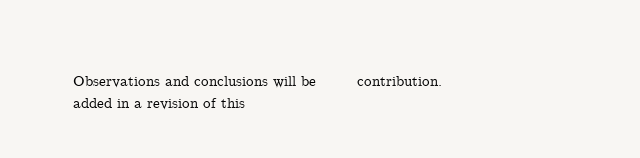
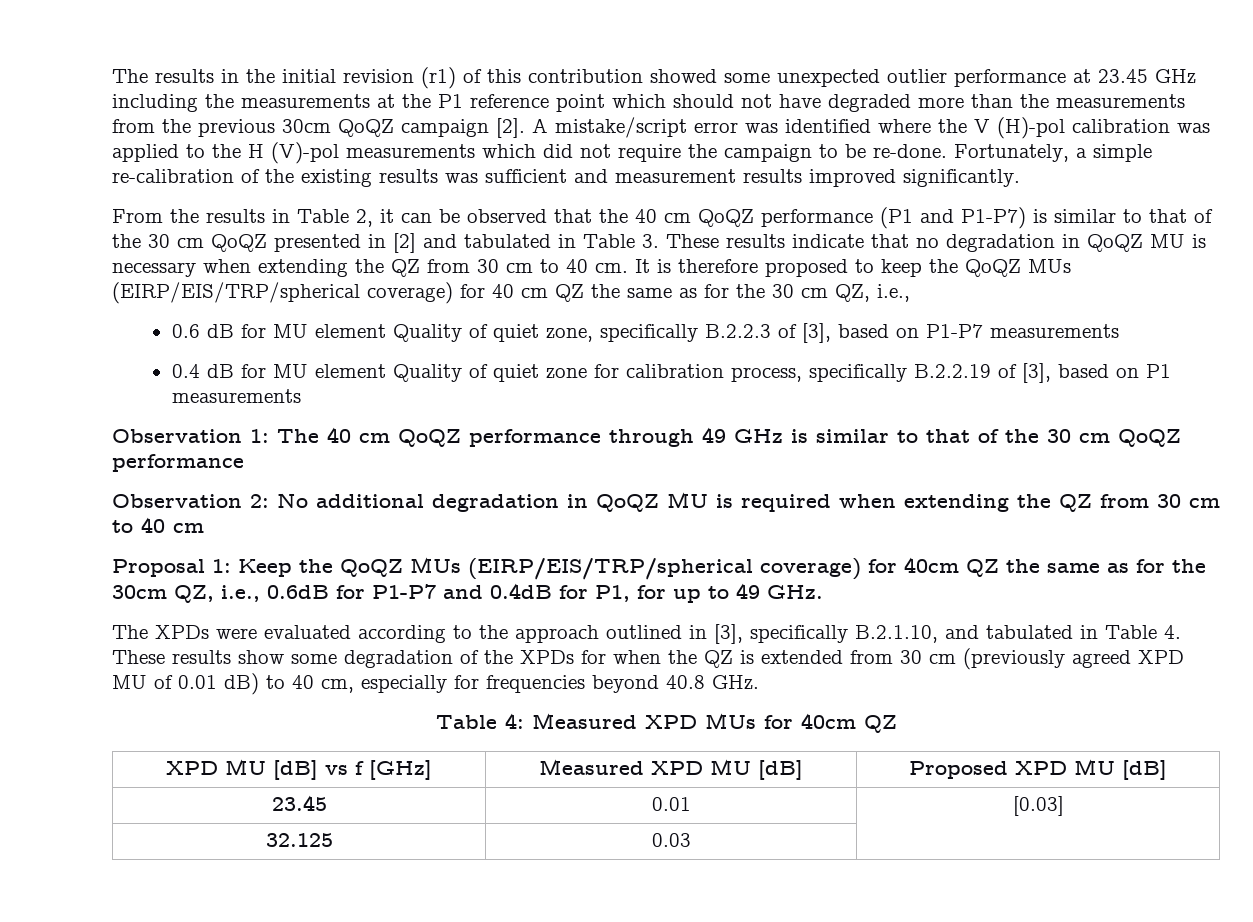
[73,76,316,88] [73,98,245,110] [357,76,442,86] Observations and conclusions will be added in a revision of this contribution. -> [112,67,1196,89] [112,94,1185,112] [112,117,1210,139] [112,142,1152,164] [112,169,1020,187] [112,207,1213,229] [112,233,1206,253] [112,259,1071,277] [112,282,910,304] [171,323,1119,343] [171,363,1171,383] [171,389,301,403] [112,427,1181,447] [112,454,244,472] [112,492,1220,512] [112,517,204,533] [112,557,1206,580] [112,583,823,603] [112,624,1181,644] [112,648,1184,670] [112,673,759,695] [435,713,897,733] [166,759,432,780] [539,759,803,780] [909,759,1167,780] [271,795,327,811] [651,797,691,811] [1012,796,1064,816] [265,833,333,847] [651,833,691,847] The results in the initial revision (r1) of this contribution showed some unexpected outlier performance at 23.45 GHz including the measurements at the P1 reference point which should not have degraded more than the measurements from the previous 30cm QoQZ campaign [2]. A mistake/script error was identified where the V (H)-pol calibration was applied to the H (V)-pol measurements which did not require the campaign to be re-done. Fortunately, a simple re-calibration of the existing results was sufficient and measurement results improved significantly. // From the results in Table 2, it can be observed that the 40 cm QoQZ performance (P1 and P1-P7) is similar to that of the 30 cm QoQZ presented in [2] and tabulated in Table 3. These results indicate that no degradation in QoQZ MU is necessary when extending the QZ from 30 cm to 40 cm. It is therefore proposed to keep the QoQZ MUs (EIRP/EIS/TRP/spherical coverage) for 40 cm QZ the same as for the 30 cm QZ, i.e., // 0.6 dB for MU element Quality of quiet zone, specifically B.2.2.3 of [3], based on P1-P7 measurements // 0.4 dB for MU element Quality of quiet zone for calibration process, specifically B.2.2.19 of [3], based on P1 measurements // Observation 1: The 40 cm QoQZ performance through 49 GHz is similar to that of the 30 cm QoQZ performance // Observation 2: No additional degradation in QoQZ MU is required when extending the QZ from 30 cm to 40 cm // Proposal 1: Keep the QoQZ MUs (EIRP/EIS/TRP/spherical coverage) for 40cm QZ the same as for the 30cm QZ, i.e., 0.6dB for P1-P7 and 0.4dB for P1, for up to 49 GHz. // The XPDs were evaluated according to the approach outlined in [3], specifically B.2.1.10, and tabulated in Table 4. These results show some degradation of the XPDs for when the QZ is extended from 30 cm (previously agreed XPD MU of 0.01 dB) to 40 cm, especially for frequencies beyond 40.8 GHz. // Table 4: Measured XPD MUs for 40cm QZ // XPD MU [dB] vs f [GHz] | Measured XPD MU [dB] | Proposed XPD MU [dB] // 23.45 | 0.01 | [0.03] // 32.125 | 0.03 |

